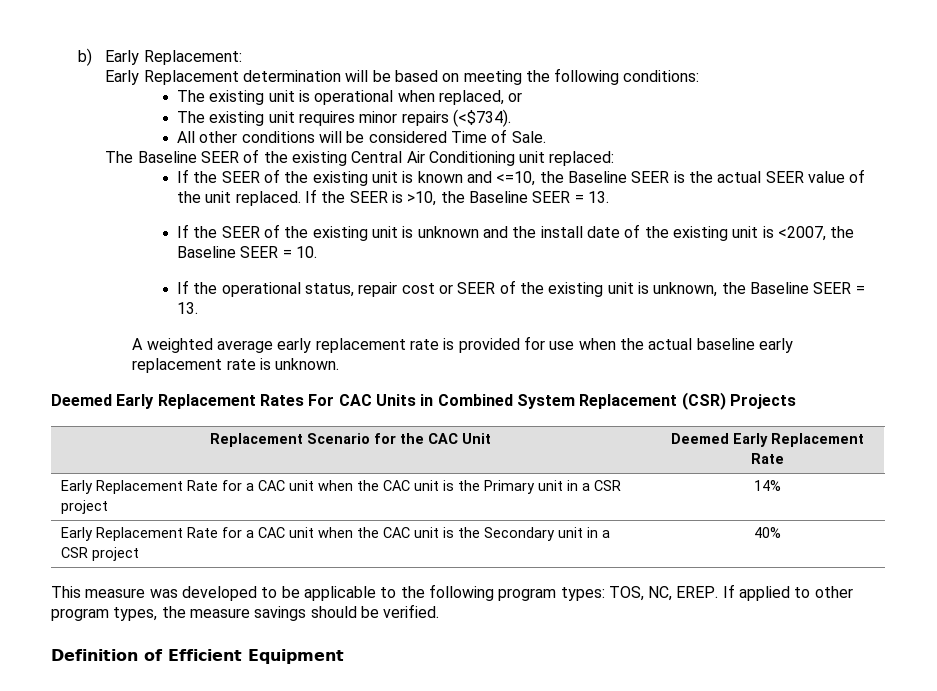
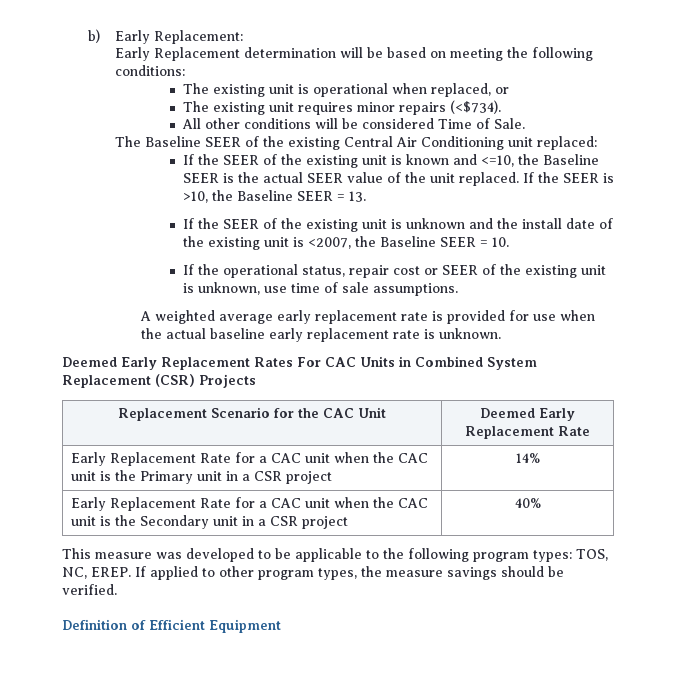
[721,282,865,294] [177,302,199,314] the Baseline SEER = 13. -> [263,282,458,296] use time of sale assumptions.

